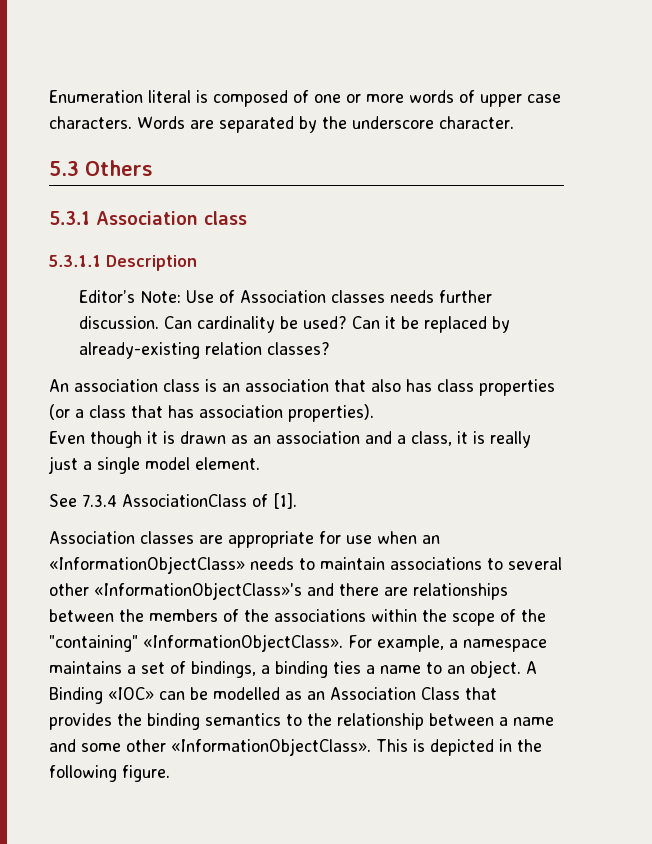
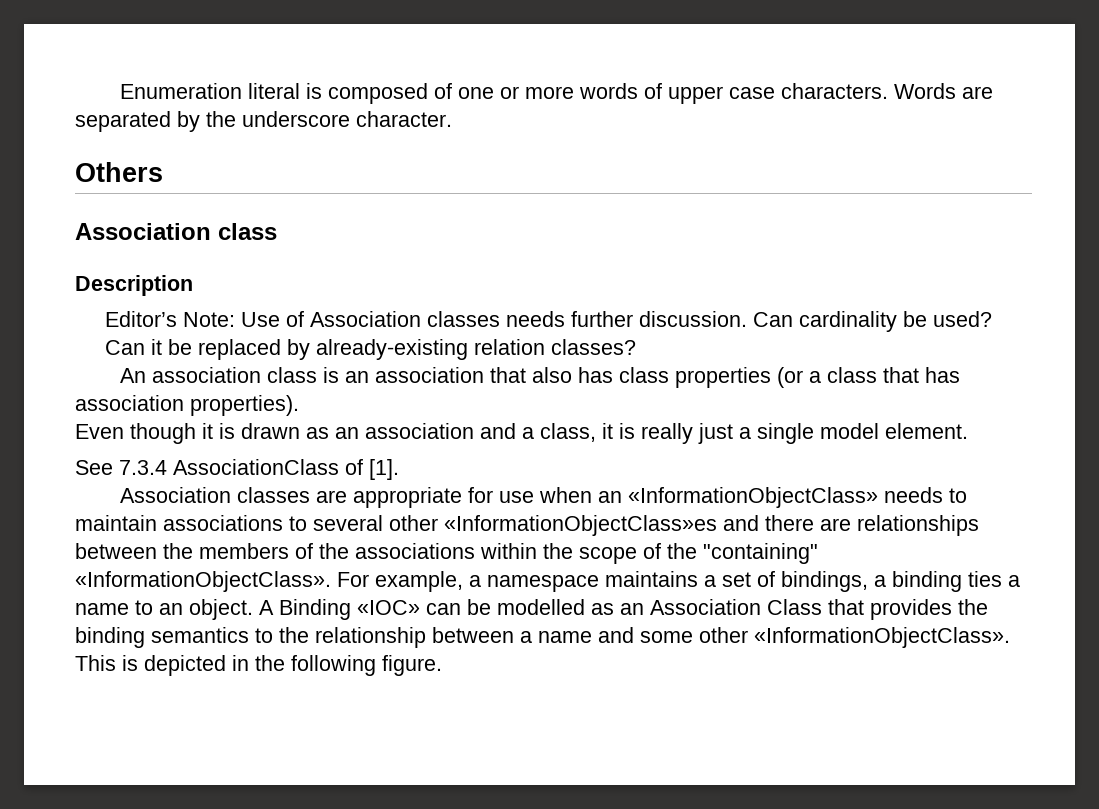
[49,161,79,176] 5.3 -> (452, 119) none
[49,211,90,225] 5.3.1 -> (163, 172) none
[49,255,101,267] 5.3.1.1 -> (277, 231) none
[94,582,302,600] «InformationObjectClass»'s -> [444,515,717,536] «InformationObjectClass»es

